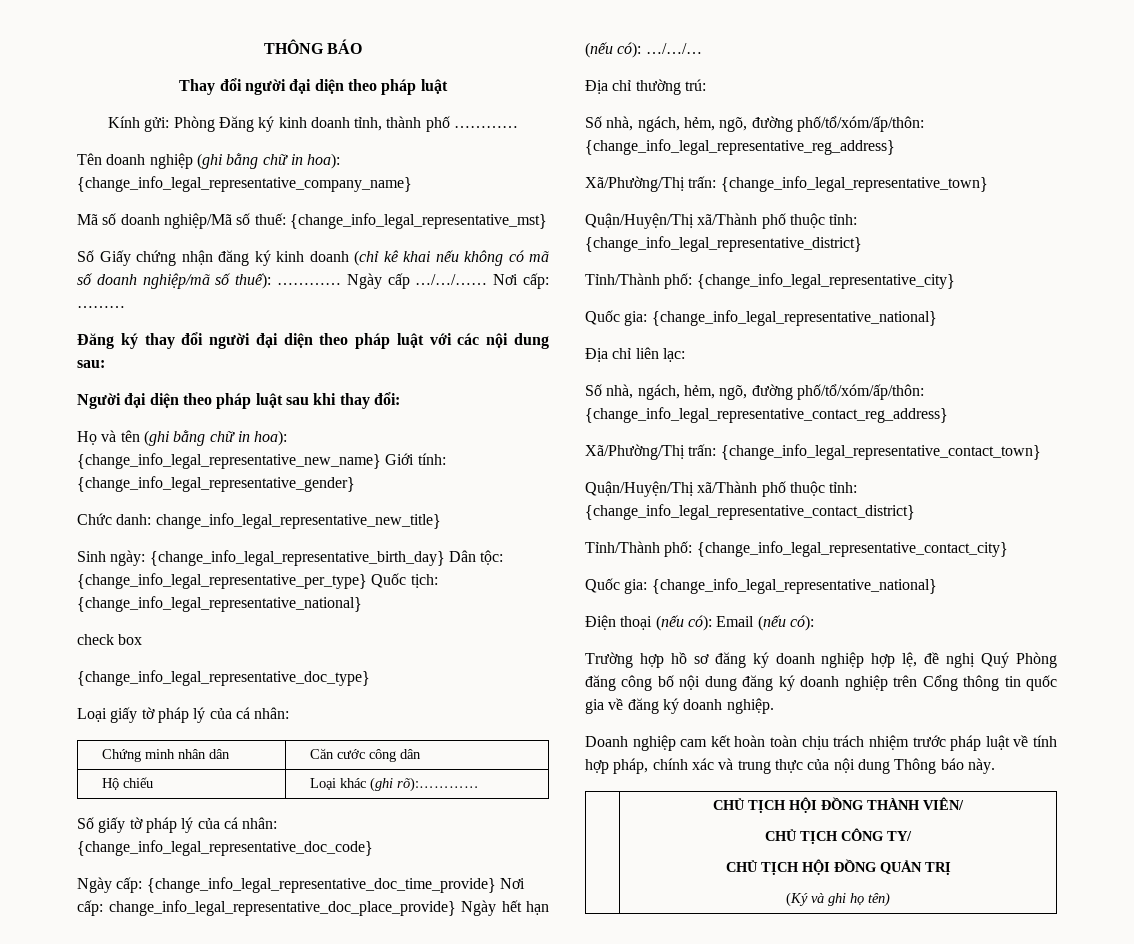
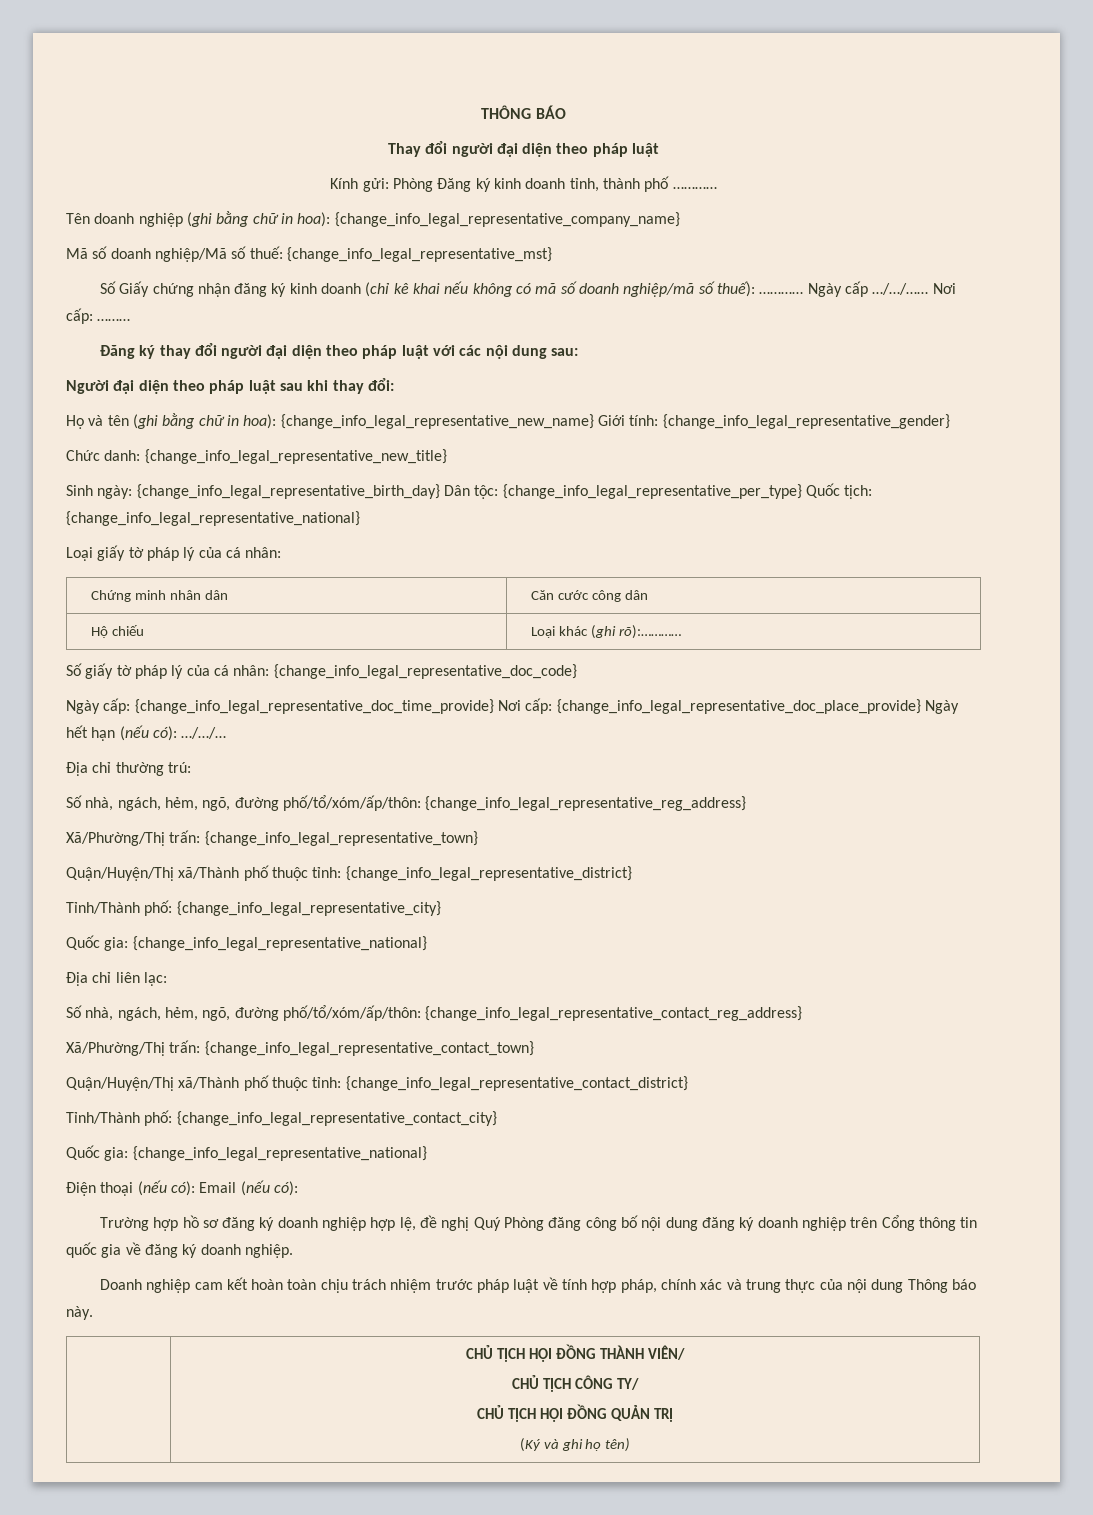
[155,513,441,529] change_info_legal_representative_new_title} -> [144,449,447,464] {change_info_legal_representative_new_title}
[77,634,143,645] [77,670,370,686] // check box // {change_info_legal_representative_doc_type} -> (360, 518) none
[108,900,456,916] change_info_legal_representative_doc_place_provide} -> [556,699,921,714] {change_info_legal_representative_doc_place_provide}

